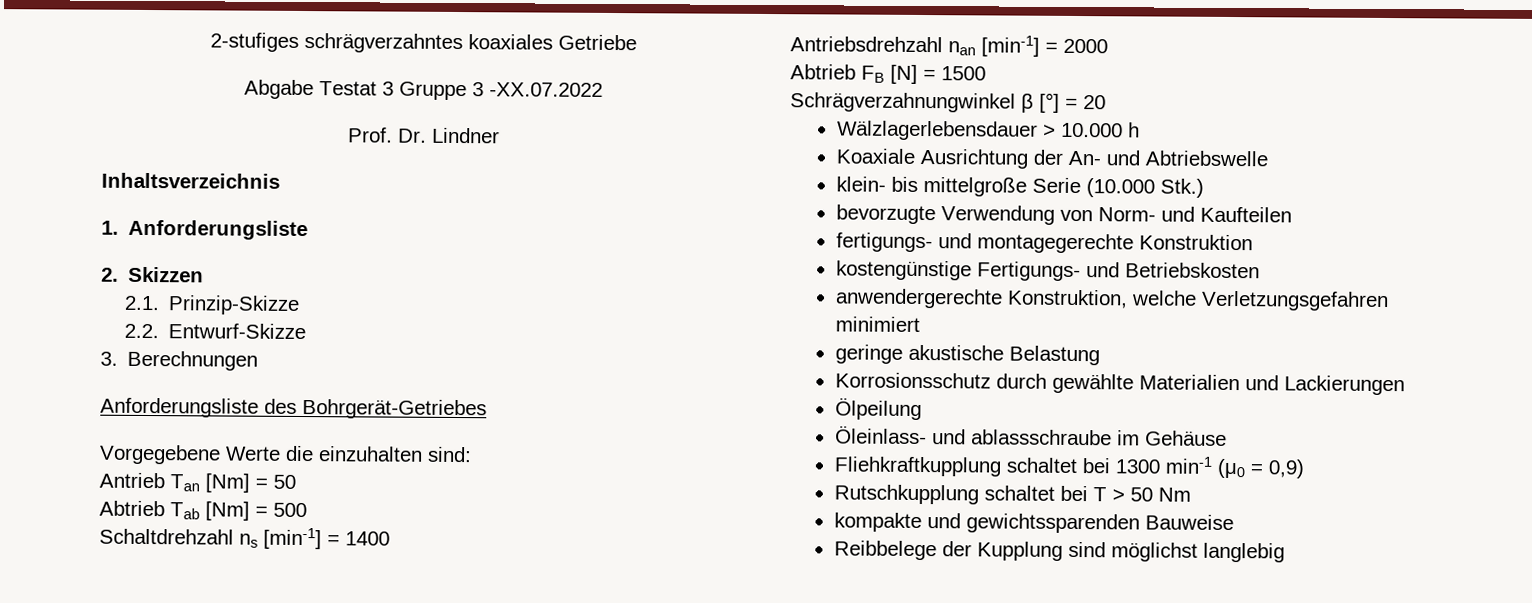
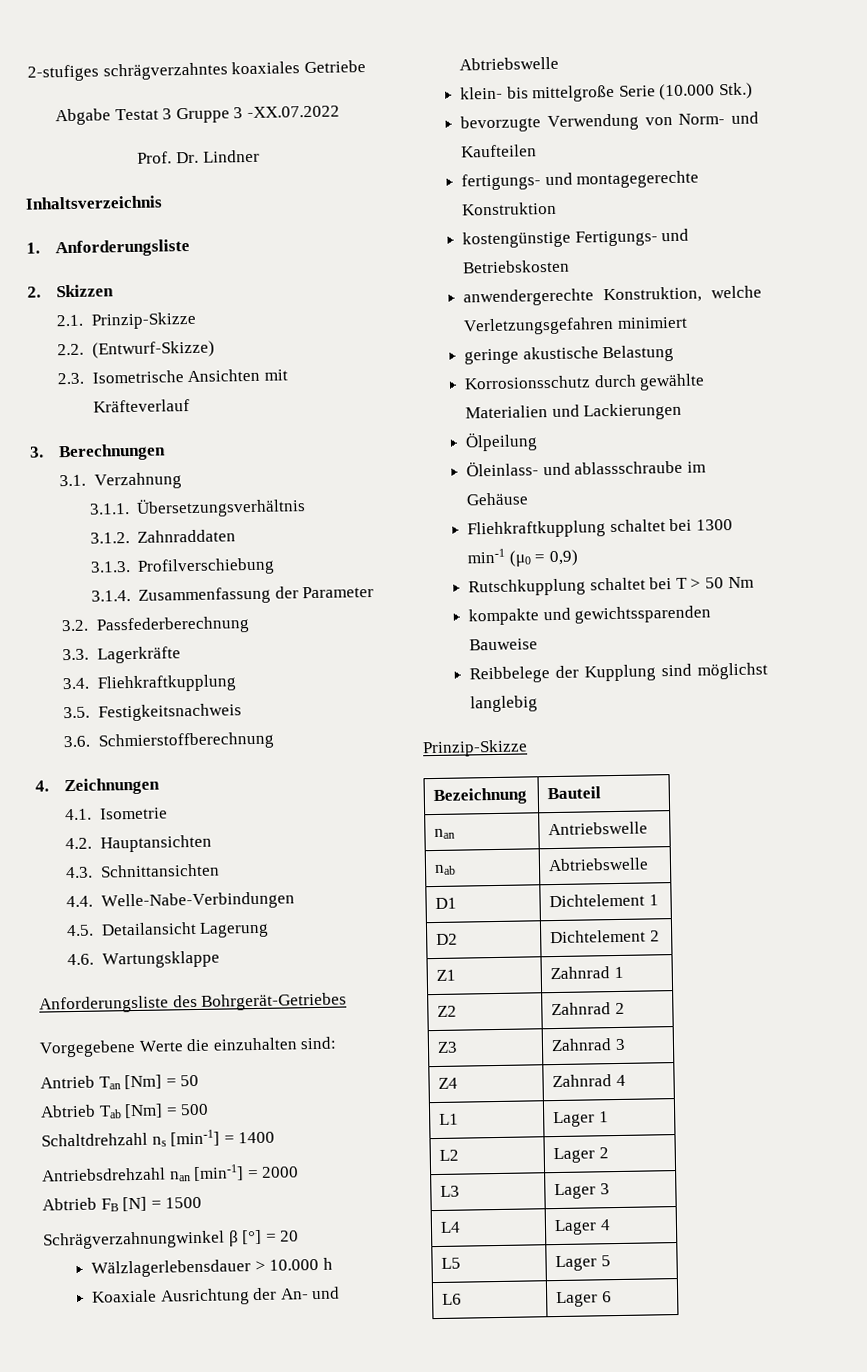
[168,323,307,340] [100,350,259,371] Entwurf-Skizze // 3. Berechnungen -> [91,340,215,359] [57,368,289,385] [92,399,190,413] [29,443,167,462] [59,472,182,490] [88,497,307,518] [89,529,237,544] [89,557,276,576] [90,585,375,605] [61,616,250,635] [62,646,181,664] [62,674,237,693] [63,703,242,722] [63,731,275,751] [35,777,161,796] [64,807,168,821] [65,834,212,853] [65,863,220,879] [66,891,295,911] [66,921,270,938] [67,950,220,969] (Entwurf-Skizze) // 2.3. Isometrische Ansichten mit Kräfteverlauf // 3. Berechnungen // 3.1. Verzahnung // 3.1.1. Übersetzungsverhältnis // 3.1.2. Zahnraddaten // 3.1.3. Profilverschiebung // 3.1.4. Zusammenfassung der Parameter // 3.2. Passfederberechnung // 3.3. Lagerkräfte // 3.4. Fliehkraftkupplung // 3.5. Festigkeitsnachweis // 3.6. Schmierstoffberechnung // 4. Zeichnungen // 4.1. Isometrie // 4.2. Hauptansichten // 4.3. Schnittansichten // 4.4. Welle-Nabe-Verbindungen // 4.5. Detailansicht Lagerung // 4.6. Wartungsklappe
(1285, 552) none -> [422,739,528,758] [433,787,528,806] [547,786,602,800] [434,828,456,840] [548,821,649,836] [434,864,457,875] [548,857,650,872] [435,897,458,909] [549,893,659,908] [436,933,459,945] [550,929,660,944] [436,969,457,981] [550,966,624,980] [437,1005,458,1017] [551,1002,625,1016] [437,1041,459,1053] [551,1038,626,1052] [438,1077,459,1089] [552,1074,626,1088] [439,1113,460,1125] [553,1111,609,1128] [439,1149,460,1161] [553,1147,609,1164] [440,1185,461,1197] [554,1183,610,1200] [440,1221,462,1233] [554,1219,611,1236] [441,1257,462,1269] [555,1255,611,1272] [442,1293,463,1305] [556,1291,612,1308] // Prinzip-Skizze // Bezeichnung | Bauteil // nan | Antriebswelle // nab | Abtriebswelle // D1 | Dichtelement 1 // D2 | Dichtelement 2 // Z1 | Zahnrad 1 // Z2 | Zahnrad 2 // Z3 | Zahnrad 3 // Z4 | Zahnrad 4 // L1 | Lager 1 // L2 | Lager 2 // L3 | Lager 3 // L4 | Lager 4 // L5 | Lager 5 // L6 | Lager 6

